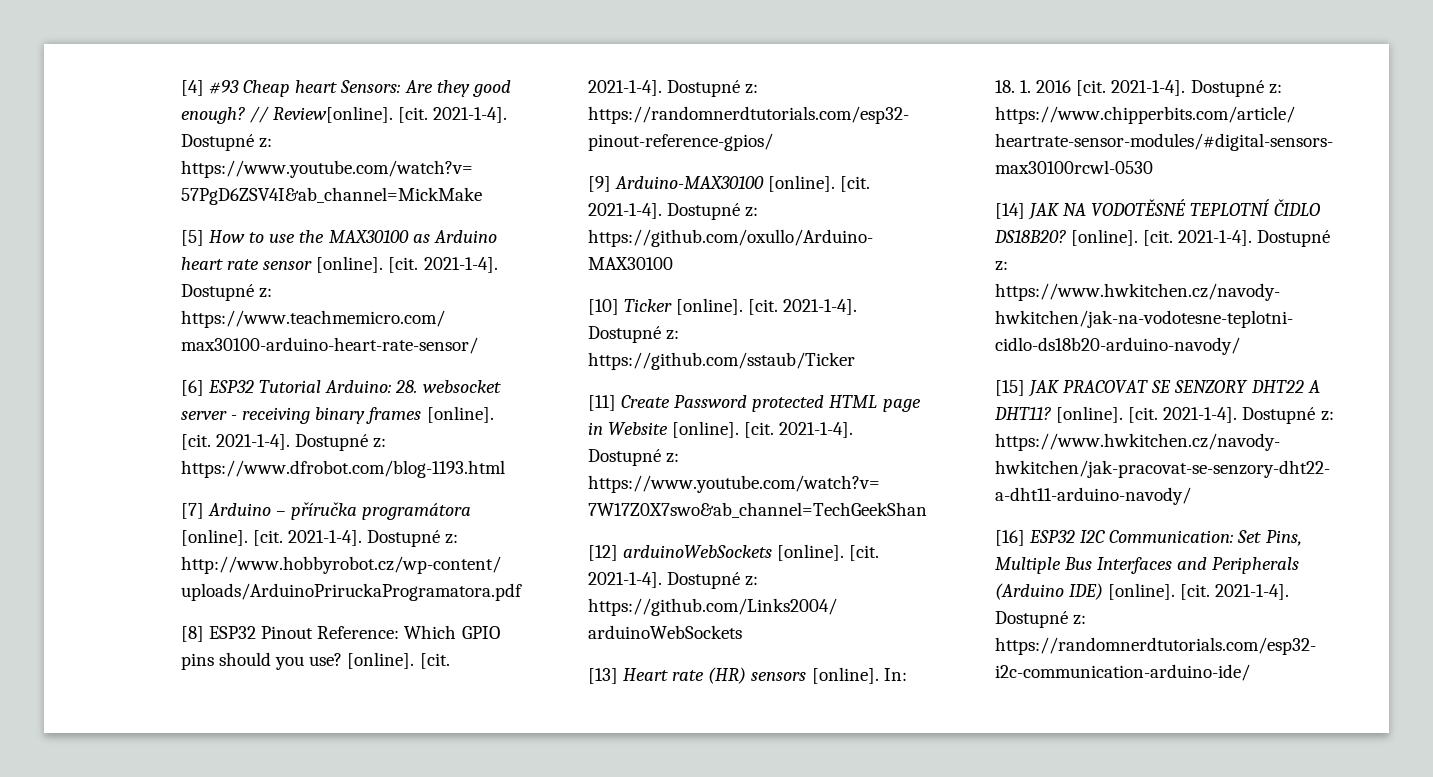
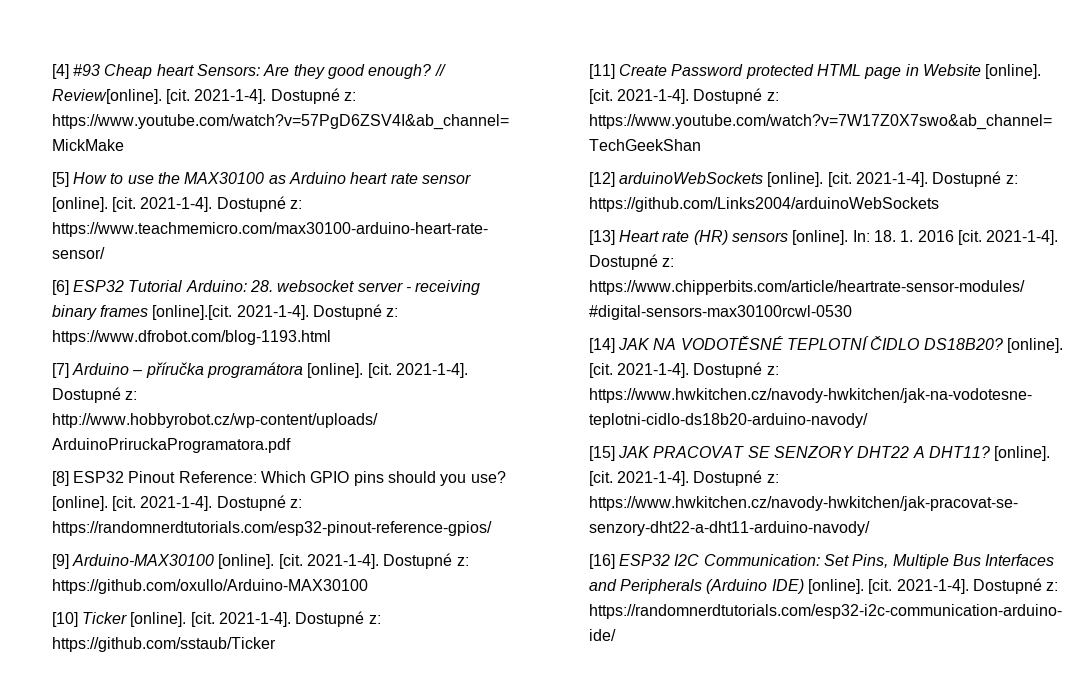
[426,406,494,423] [180,434,211,450] [online]. [cit. -> [152,305,233,320] [online].[cit.

